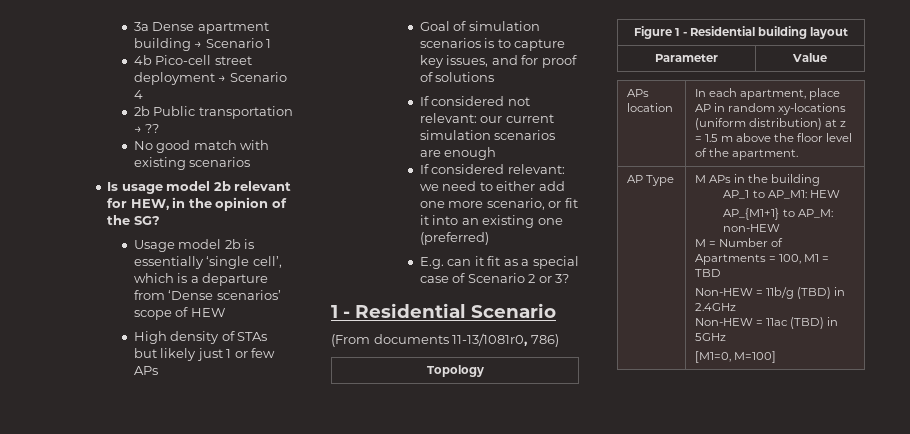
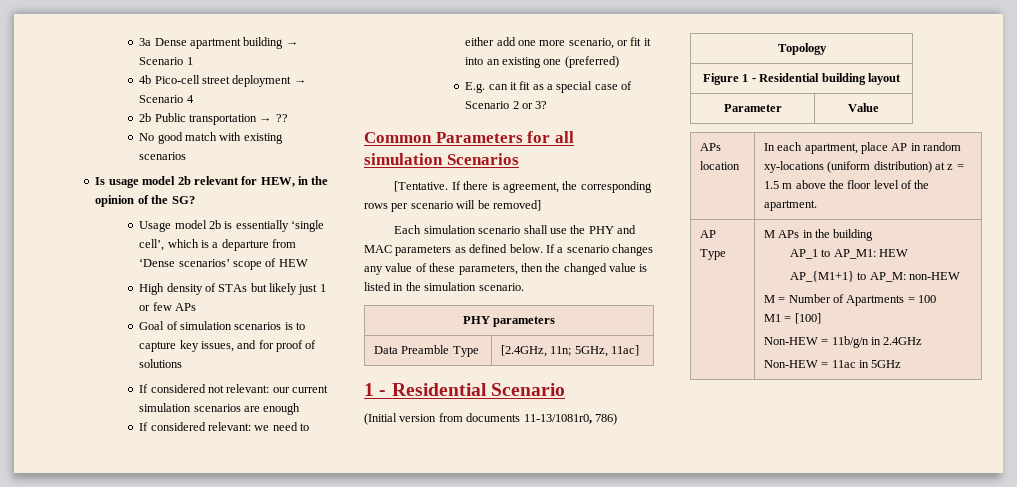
(570, 278) none -> [364,131,574,143] [364,153,519,165] [394,181,652,193] [364,200,541,212] [394,225,637,234] [364,244,653,256] [364,263,648,275] [364,282,524,291] [462,316,556,327] [373,345,479,357] [500,345,639,357] // Common Parameters for all simulation Scenarios // [Tentative. If there is agreement, the corresponding rows per scenario will be removed] // Each simulation scenario shall use the PHY and MAC parameters as defined below. If a scenario changes any value of these parameters, then the changed value is listed in the simulation scenario. // PHY parameters // Data Preamble Type | [2.4GHz, 11n; 5GHz, 11ac]
[331,334,370,347] (From -> [364,413,463,425] (Initial version from
[778,254,801,264] 100, -> [918,295,937,303] 100 //
[694,269,721,277] [694,287,831,299] TBD // Non-HEW = 11b/g (TBD) -> [794,313,821,324] [763,336,869,348] [100] // Non-HEW = 11b/g/n
[789,317,824,329] (TBD) -> (856, 364) none
[694,351,776,363] // [M1=0, M=100] -> (902, 364) none

